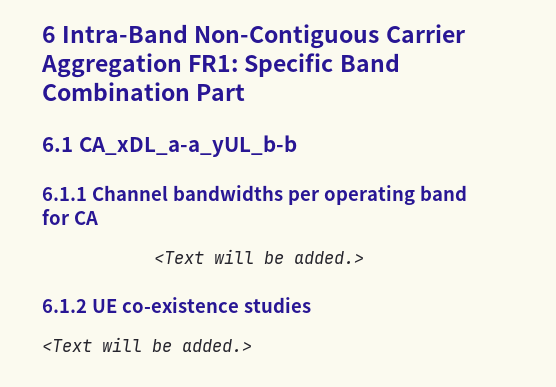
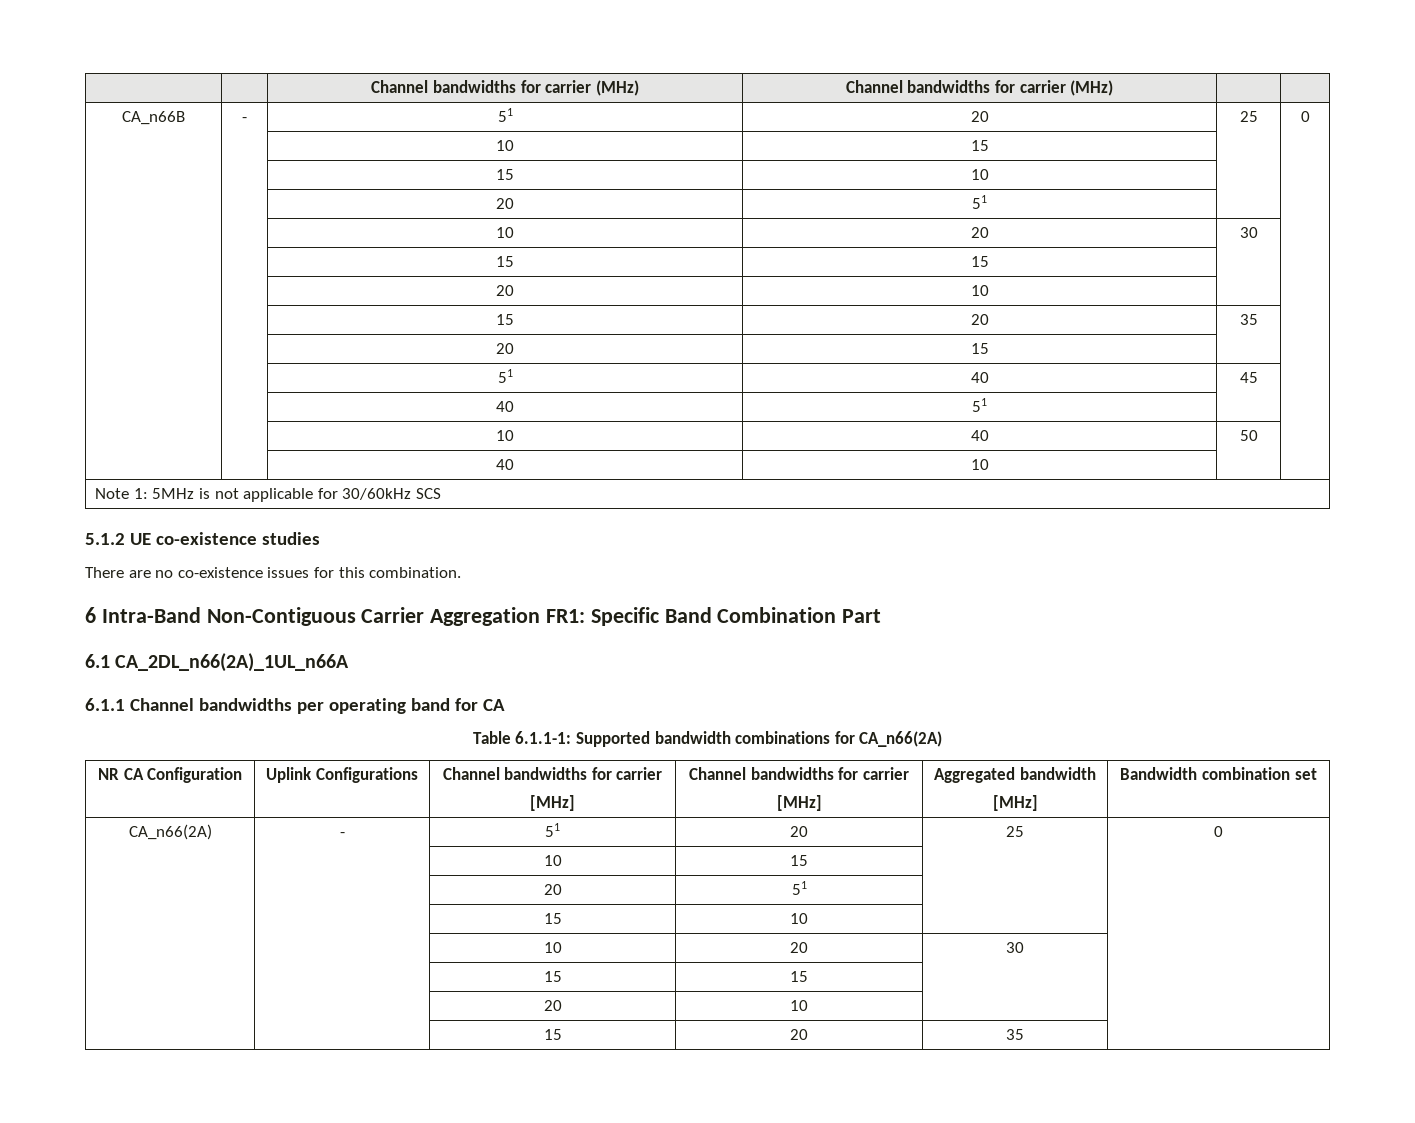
(42, 34) none -> [371,80,639,96] [845,80,1114,96] [122,111,185,125] [242,117,247,122] [497,108,513,122] [970,111,989,122] [1239,111,1258,122] [1300,111,1310,122] [496,140,514,151] [970,140,989,151] [496,169,514,180] [970,169,989,180] [496,198,514,209] [972,195,987,209] [496,227,514,238] [970,227,989,238] [1239,227,1258,238] [496,256,514,267] [970,256,989,267] [496,285,514,296] [970,285,989,296] [496,314,514,325] [970,314,989,325] [1239,314,1258,325] [496,343,514,354] [970,343,989,354] [497,369,513,383] [970,372,989,383] [1239,372,1258,383] [496,401,514,412] [972,398,987,412] [496,430,514,441] [970,430,989,441] [1239,430,1258,441] [496,459,514,470] [970,459,989,470] [95,488,441,502] [85,532,320,545] [85,567,462,578] | | Channel bandwidths for carrier (MHz) | Channel bandwidths for carrier (MHz) | | // CA_n66B | - | 51 | 20 | 25 | 0 // | | 10 | 15 | | // | | 15 | 10 | | // | | 20 | 51 | | // | | 10 | 20 | 30 | // | | 15 | 15 | | // | | 20 | 10 | | // | | 15 | 20 | 35 | // | | 20 | 15 | | // | | 51 | 40 | 45 | // | | 40 | 51 | | // | | 10 | 40 | 50 | // | | 40 | 10 | | // Note 1: 5MHz is not applicable for 30/60kHz SCS // 5.1.2 UE co-existence studies // There are no co-existence issues for this combination. //
[78,135,297,157] CA_xDL_a-a_yUL_b-b -> [115,653,350,672] CA_2DL_n66(2A)_1UL_n66A
[154,249,364,264] [42,297,311,313] [42,337,252,352] <Text will be added.> // 6.1.2 UE co-existence studies // <Text will be added.> -> [472,731,943,747] [97,767,243,783] [266,767,418,783] [442,767,663,780] [530,795,575,811] [689,767,909,780] [776,795,822,811] [934,767,1096,783] [992,795,1038,811] [1120,767,1317,780] [128,824,212,840] [339,832,345,837] [545,823,560,837] [790,826,808,837] [1006,826,1024,837] [1214,826,1223,837] [543,855,562,866] [790,855,808,866] [543,884,562,895] [791,881,807,895] [543,913,562,924] [790,913,808,924] [543,942,562,953] [790,942,808,953] [1006,942,1024,953] [543,971,562,982] [790,971,808,982] [543,1000,562,1011] [790,1000,808,1011] [543,1029,562,1040] [790,1029,808,1040] [1006,1029,1024,1040] Table 6.1.1-1: Supported bandwidth combinations for CA_n66(2A) // NR CA Configuration | Uplink Configurations | Channel bandwidths for carrier // [MHz] | Channel bandwidths for carrier // [MHz] | Aggregated bandwidth // [MHz] | Bandwidth combination set // CA_n66(2A) | - | 51 | 20 | 25 | 0 // | | 10 | 15 | | // | | 20 | 51 | | // | | 15 | 10 | | // | | 10 | 20 | 30 | // | | 15 | 15 | | // | | 20 | 10 | | // | | 15 | 20 | 35 |

